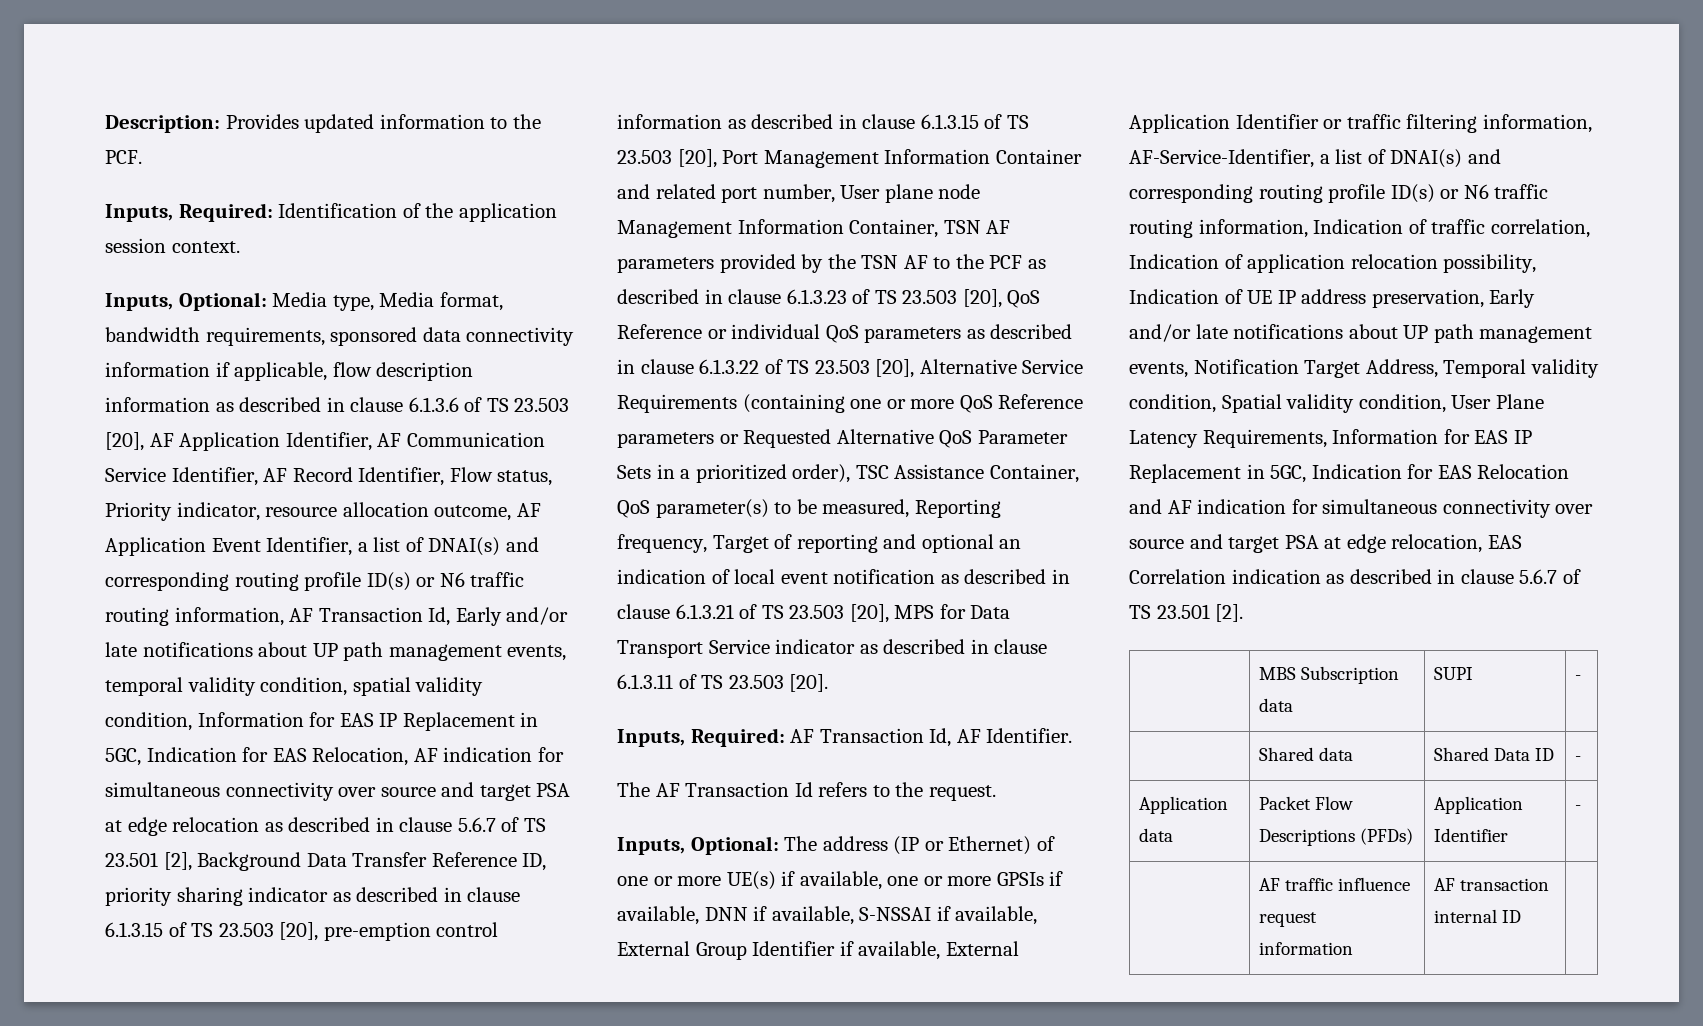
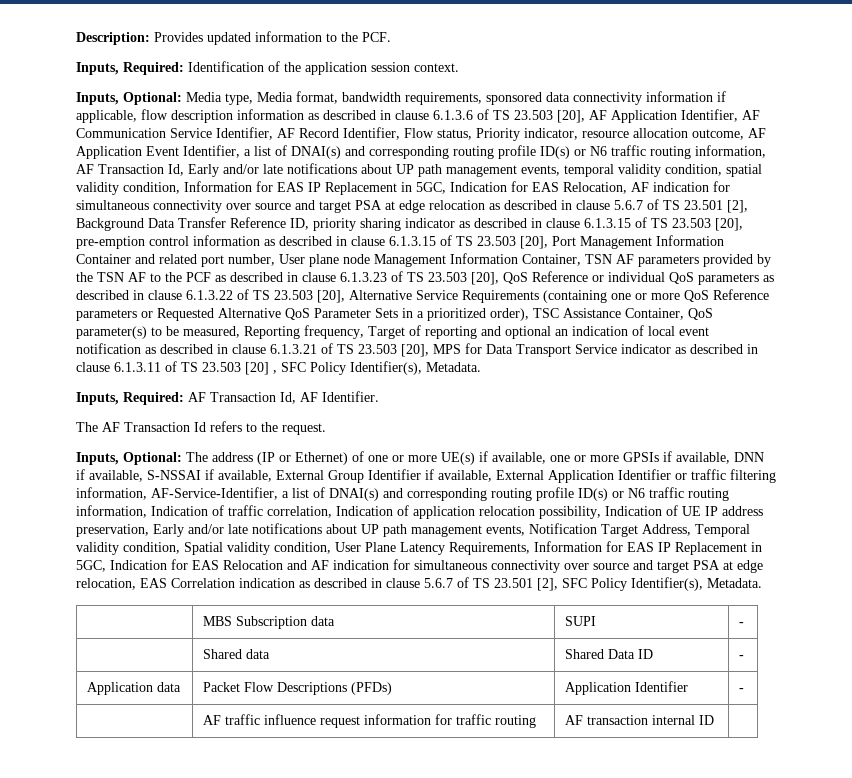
[789,674,829,692] [20]. -> [245,361,481,375] [20] , SFC Policy Identifier(s), Metadata.
[1215,604,1244,622] [2]. -> [537,577,762,591] [2], SFC Policy Identifier(s), Metadata.
(1354, 948) none -> [434,714,536,728] for traffic routing

